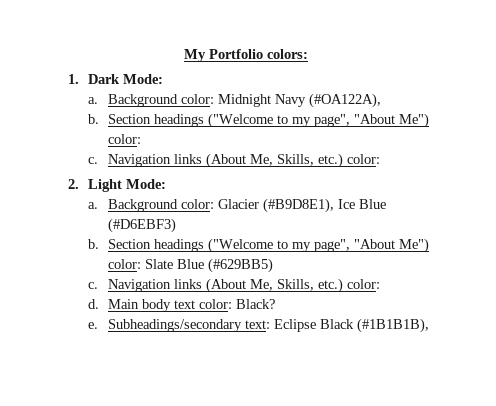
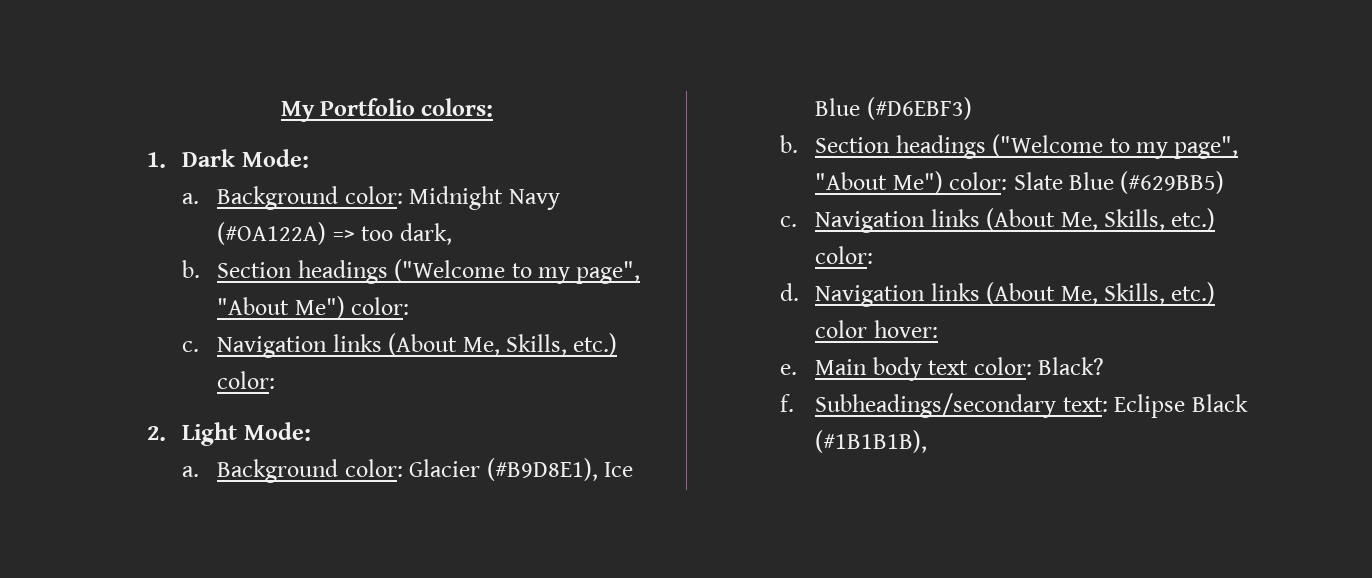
[308,93,381,108] (#OA122A), -> [217,222,452,245] (#OA122A) => too dark,
(99, 304) none -> [815,282,1216,307] [815,320,938,338] [780,364,798,375] Navigation links (About Me, Skills, etc.) color hover: // e.
[87,322,98,329] e. -> [780,394,795,412] f.

